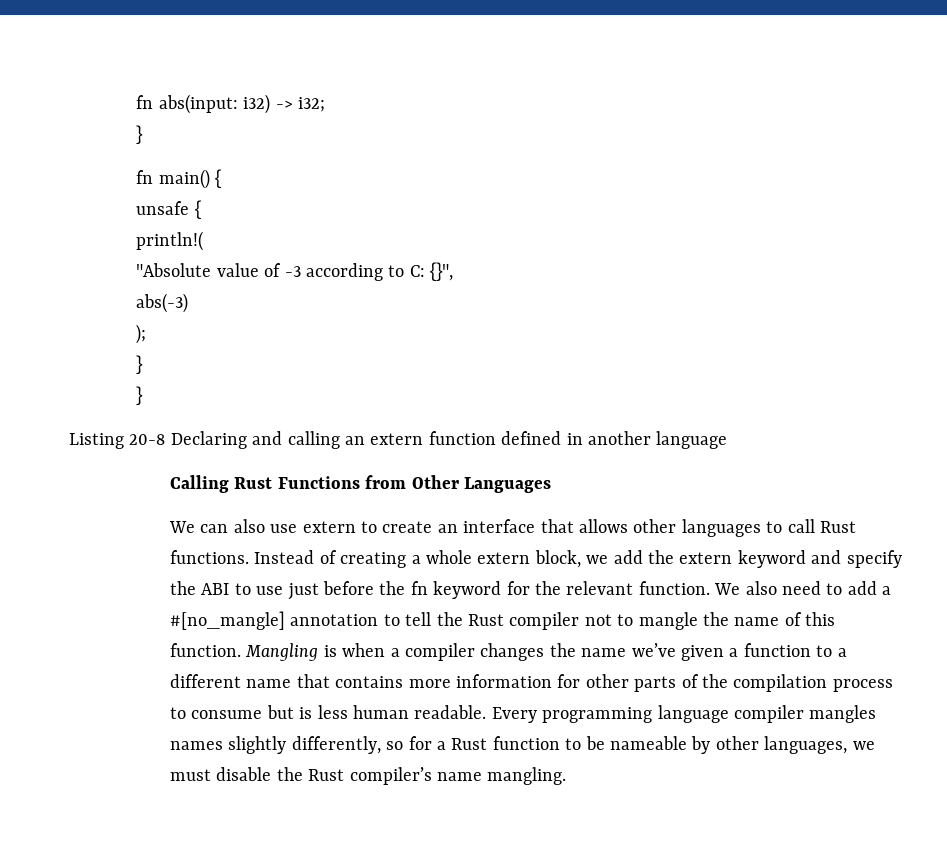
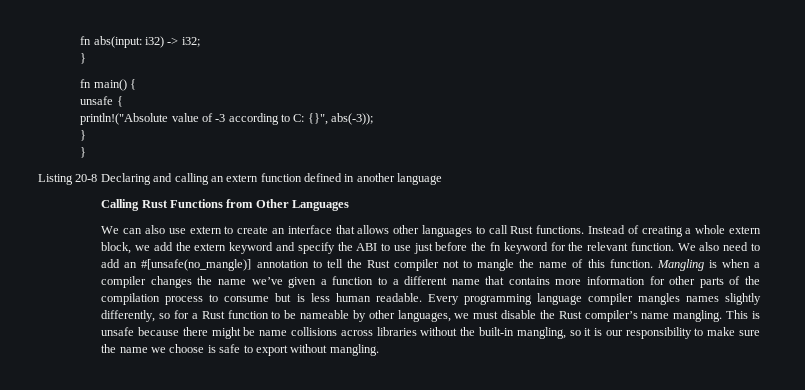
[136,231,204,251] [136,263,212,277] println!( // "Absolute -> [80,113,169,125] println!("Absolute
[136,293,189,313] [136,324,147,344] // abs(-3) // ); -> [331,113,374,125] abs(-3));
[882,586,892,595] [170,611,286,630] a #[no_mangle] -> [124,259,252,271] an #[unsafe(no_mangle)]
(567, 776) none -> [726,310,760,319] [101,327,761,339] [101,344,379,356] This is unsafe because there might be name collisions across libraries without the built-in mangling, so it is our responsibility to make sure the name we choose is safe to export without mangling.

